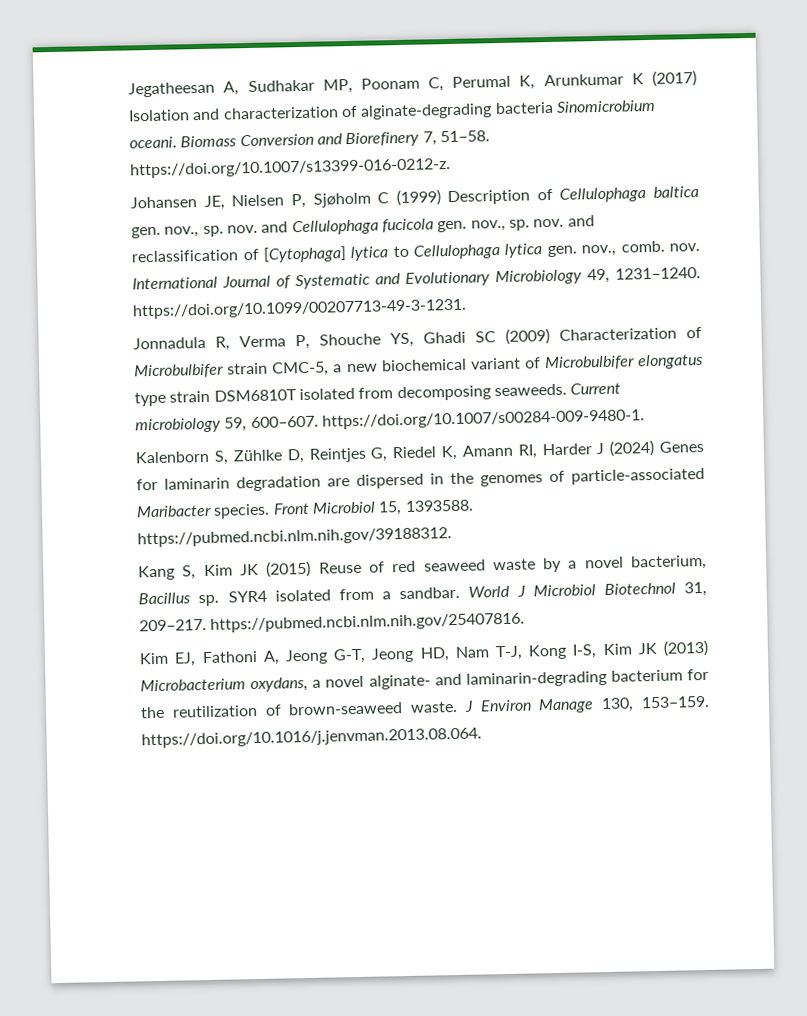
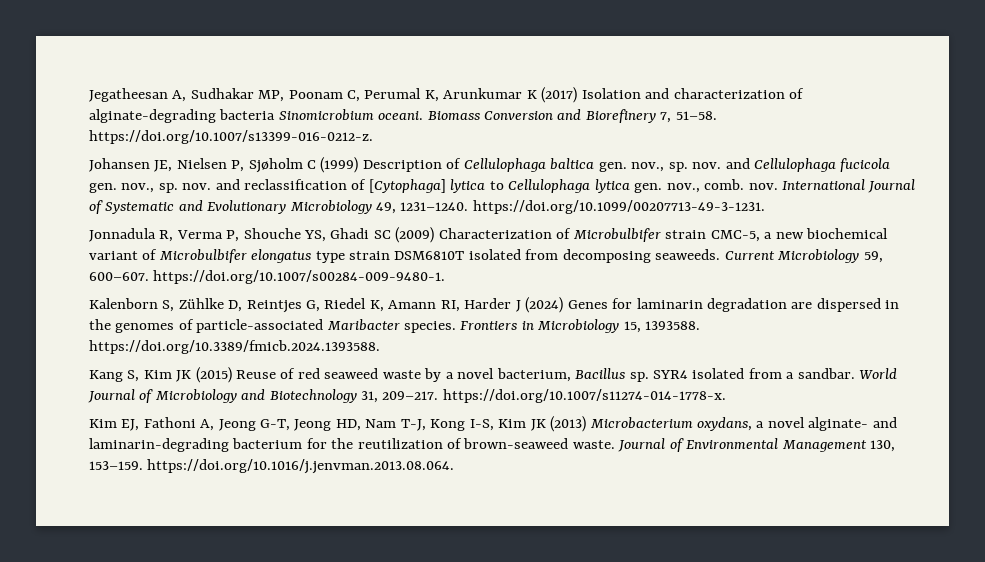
[135,417,222,434] microbiology -> [777,249,860,263] Microbiology
[272,501,377,515] Front Microbiol -> [460,319,620,333] Frontiers in Microbiology
[137,527,453,548] https://pubmed.ncbi.nlm.nih.gov/39188312. -> [88,340,380,354] https://doi.org/10.3389/fmicb.2024.1393588.
[516,582,676,597] J Microbiol Biotechnol -> [87,389,357,403] Journal of Microbiology and Biotechnology
[210,612,526,633] https://pubmed.ncbi.nlm.nih.gov/25407816. -> [442,389,726,403] https://doi.org/10.1007/s11274-014-1778-x.
[463,698,595,714] J Environ Manage -> [618,438,867,452] Journal of Environmental Management

